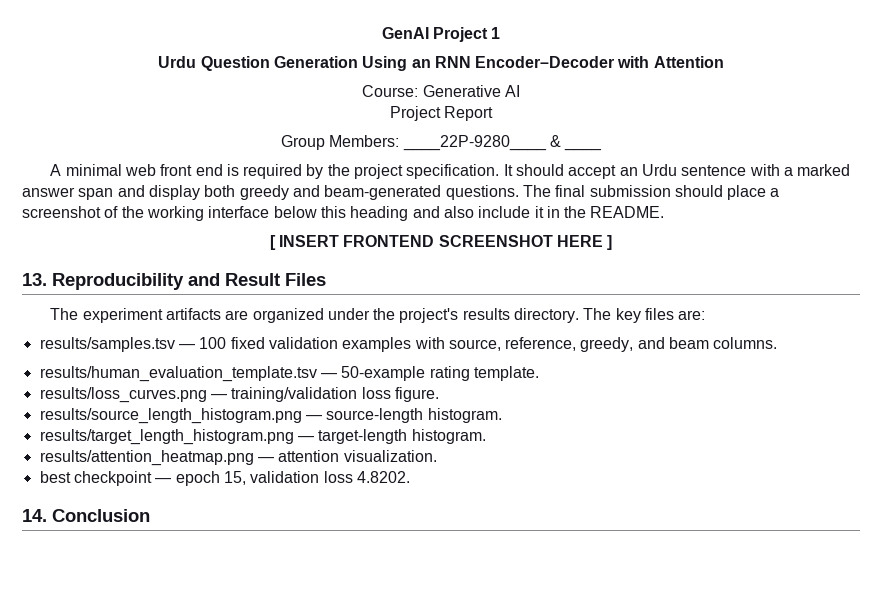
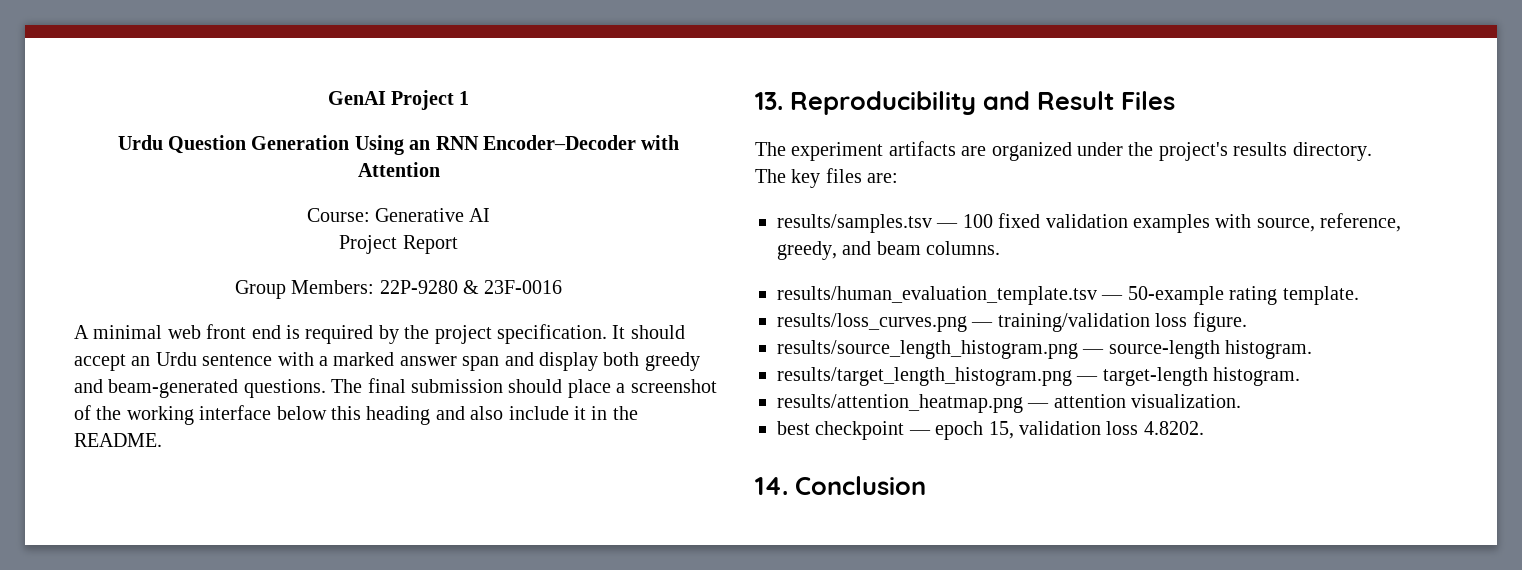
[402,135,561,151] [564,147,603,151] ____22P-9280____ & ____ -> [379,280,563,294] 22P-9280 & 23F-0016
[269,235,613,250] // [ INSERT FRONTEND SCREENSHOT HERE ] -> (162, 440) none

